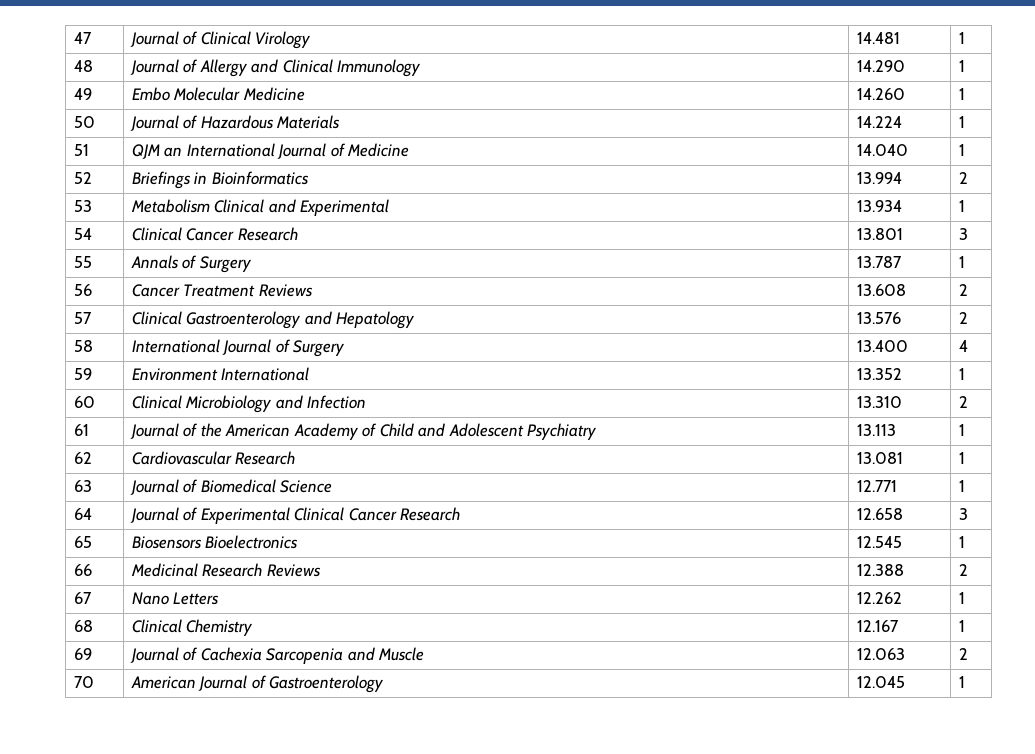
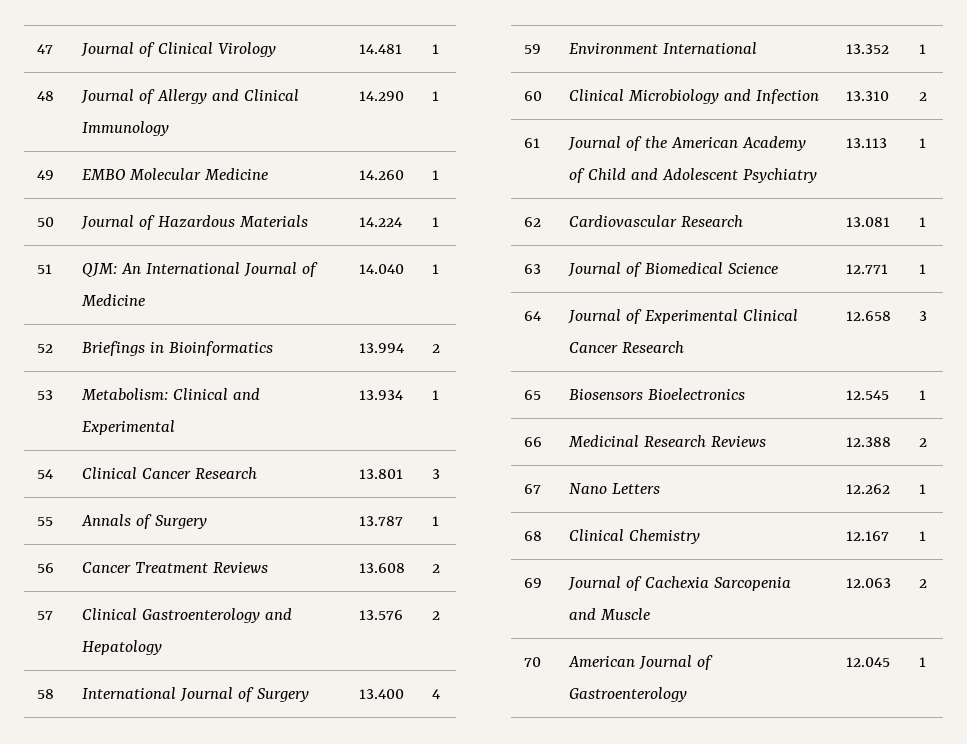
[131,87,170,101] Embo -> [82,169,126,180] EMBO
[131,144,183,159] QJM an -> [82,263,142,277] QJM: An
[130,199,210,213] Metabolism -> [81,388,169,401] Metabolism:

